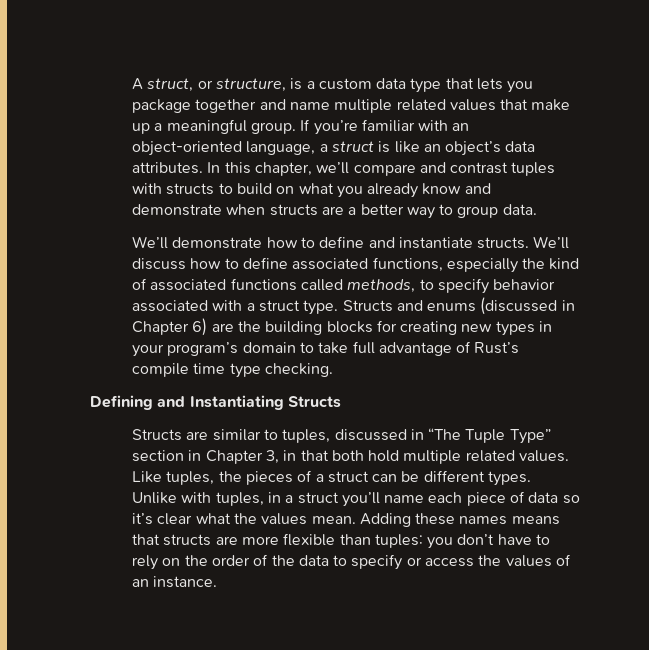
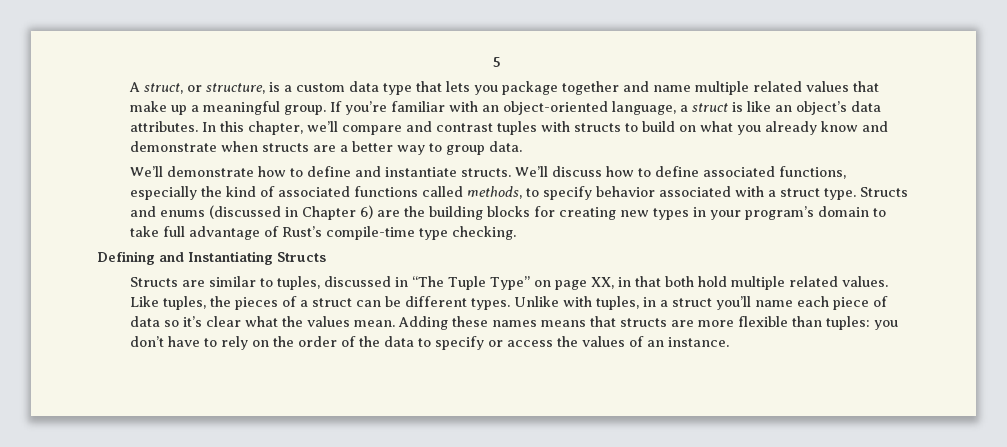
(131, 84) none -> [493,57,501,67] 5 //
[131,363,226,377] compile time -> [326,226,416,240] compile-time
[131,450,279,464] section in Chapter 3, -> [534,277,615,290] on page XX,

